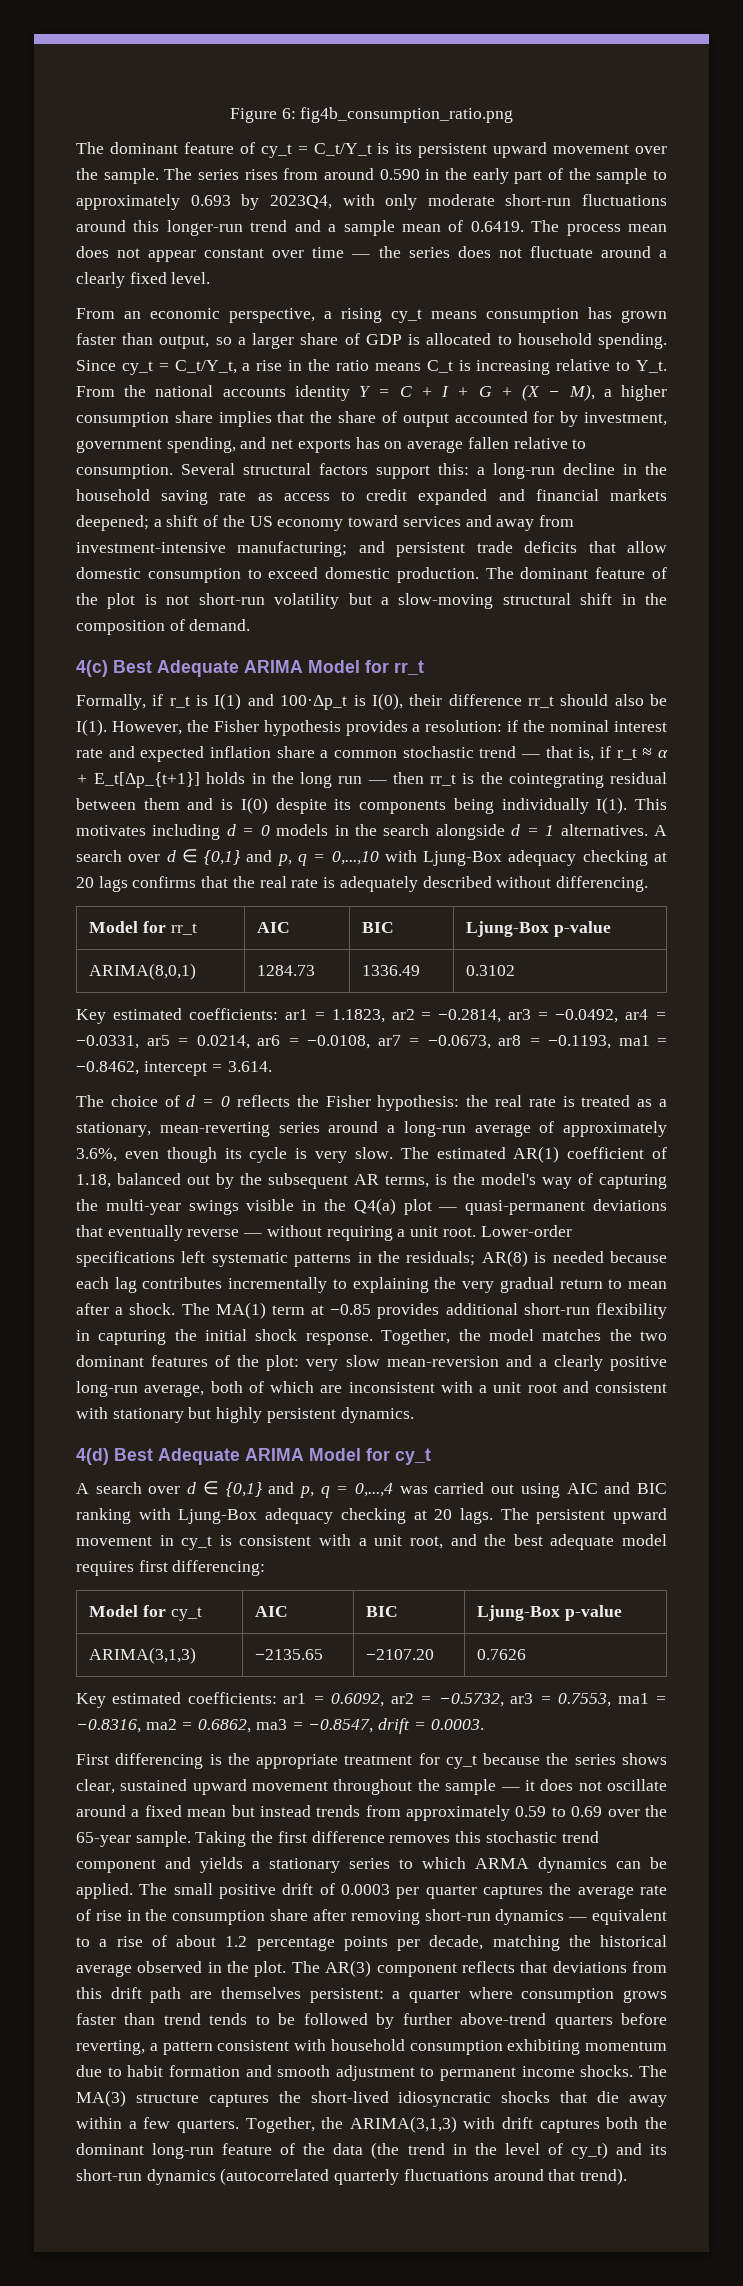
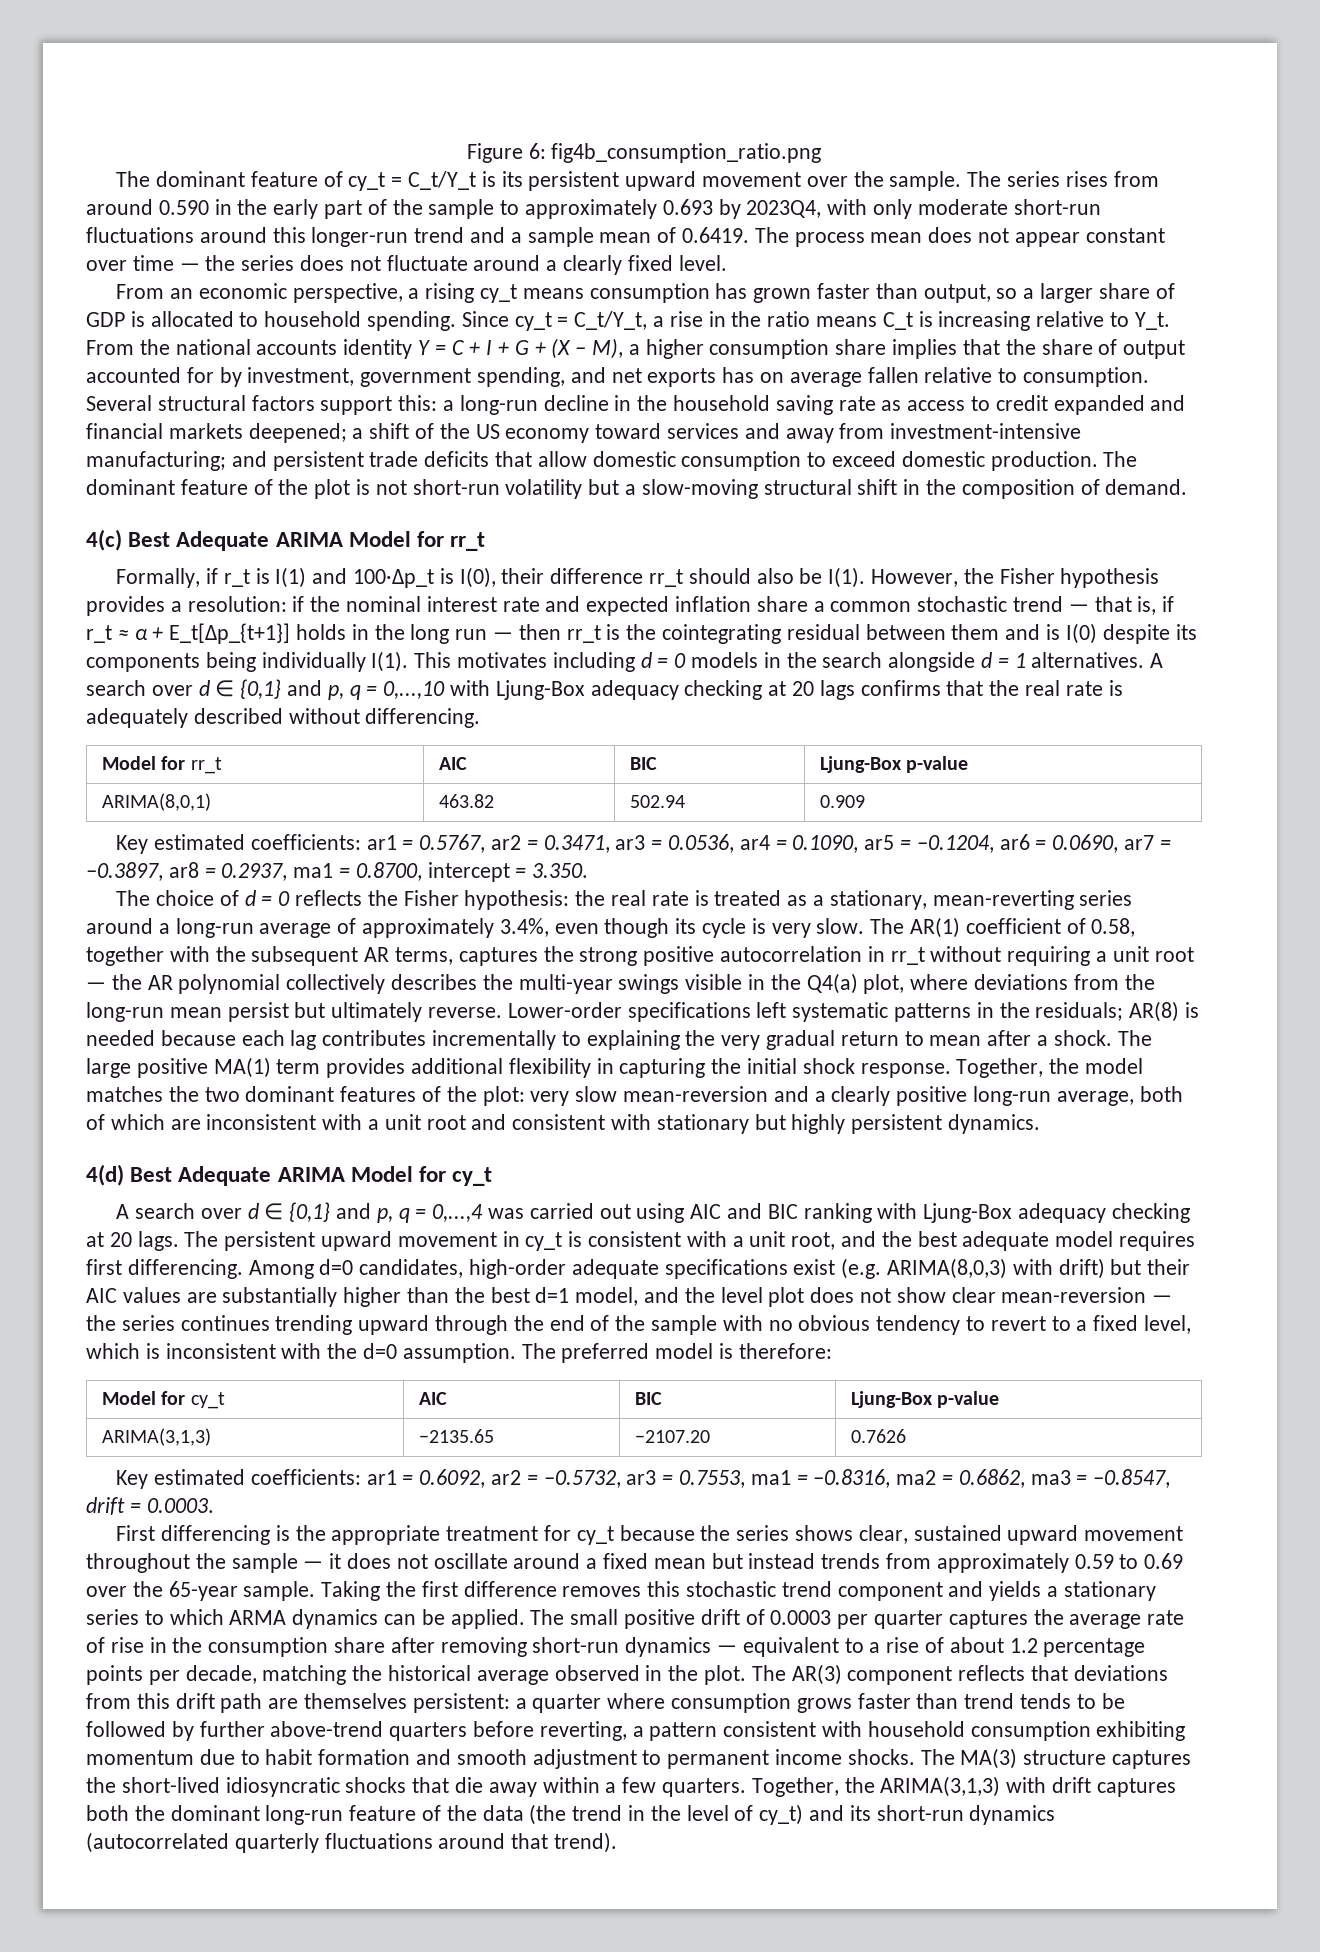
[257,965,316,976] [362,965,421,976] [466,965,516,976] [76,1008,619,1024] 1284.73 | 1336.49 | 0.3102 // Key estimated coefficients: ar1 = 1.1823, ar2 = −0.2814, ar3 = −0.0492, -> [439,794,495,808] [630,795,686,808] [820,795,866,808] [116,834,735,854] 463.82 | 502.94 | 0.909 // Key estimated coefficients: ar1 = 0.5767, ar2 = 0.3471, ar3 = 0.0536,
[76,1035,139,1049] −0.0331, -> [792,835,859,853] 0.1090,
[196,1035,250,1049] 0.0214, -> [916,835,994,853] −0.1204,
[307,1035,370,1049] −0.0108, -> [1052,834,1119,853] 0.0690,
[427,1035,491,1049] −0.0673, -> [86,862,163,881] −0.3897,
[548,1035,667,1049] [76,1061,139,1075] −0.1193, ma1 = −0.8462, -> [221,862,422,881] 0.2937, ma1 = 0.8700,
[228,1061,273,1072] 3.614. -> [532,863,589,878] 3.350.
[76,1148,117,1162] 3.6%, -> [499,918,549,937] 3.4%,
[436,1147,506,1159] estimated -> (905, 926) none
[76,1173,667,1189] 1.18, balanced out by the subsequent AR terms, is the model's way of capturing -> [1091,918,1136,937] [86,946,1194,966] [86,974,478,994] 0.58, together with the subsequent AR terms, captures the strong positive autocorrelation in rr_t without requiring a unit root — the AR polynomial collectively describes
[403,1199,667,1215] [76,1225,476,1241] plot — quasi-permanent deviations that eventually reverse — without requiring a unit root. -> [863,974,1155,994] [86,1002,503,1022] plot, where deviations from the long-run mean persist but ultimately reverse.
[215,1302,372,1319] MA(1) term at −0.85 -> [86,1057,321,1078] large positive MA(1) term
[523,1303,590,1315] short-run -> (504, 1066) none
[172,1560,266,1576] differencing: -> [127,1258,1191,1279] [86,1287,1173,1307] [86,1315,1192,1335] [86,1343,832,1363] differencing. Among d=0 candidates, high-order adequate specifications exist (e.g. ARIMA(8,0,3) with drift) but their AIC values are substantially higher than the best d=1 model, and the level plot does not show clear mean-reversion — the series continues trending upward through the end of the sample with no obvious tendency to revert to a fixed level, which is inconsistent with the d=0 assumption. The preferred model is therefore:

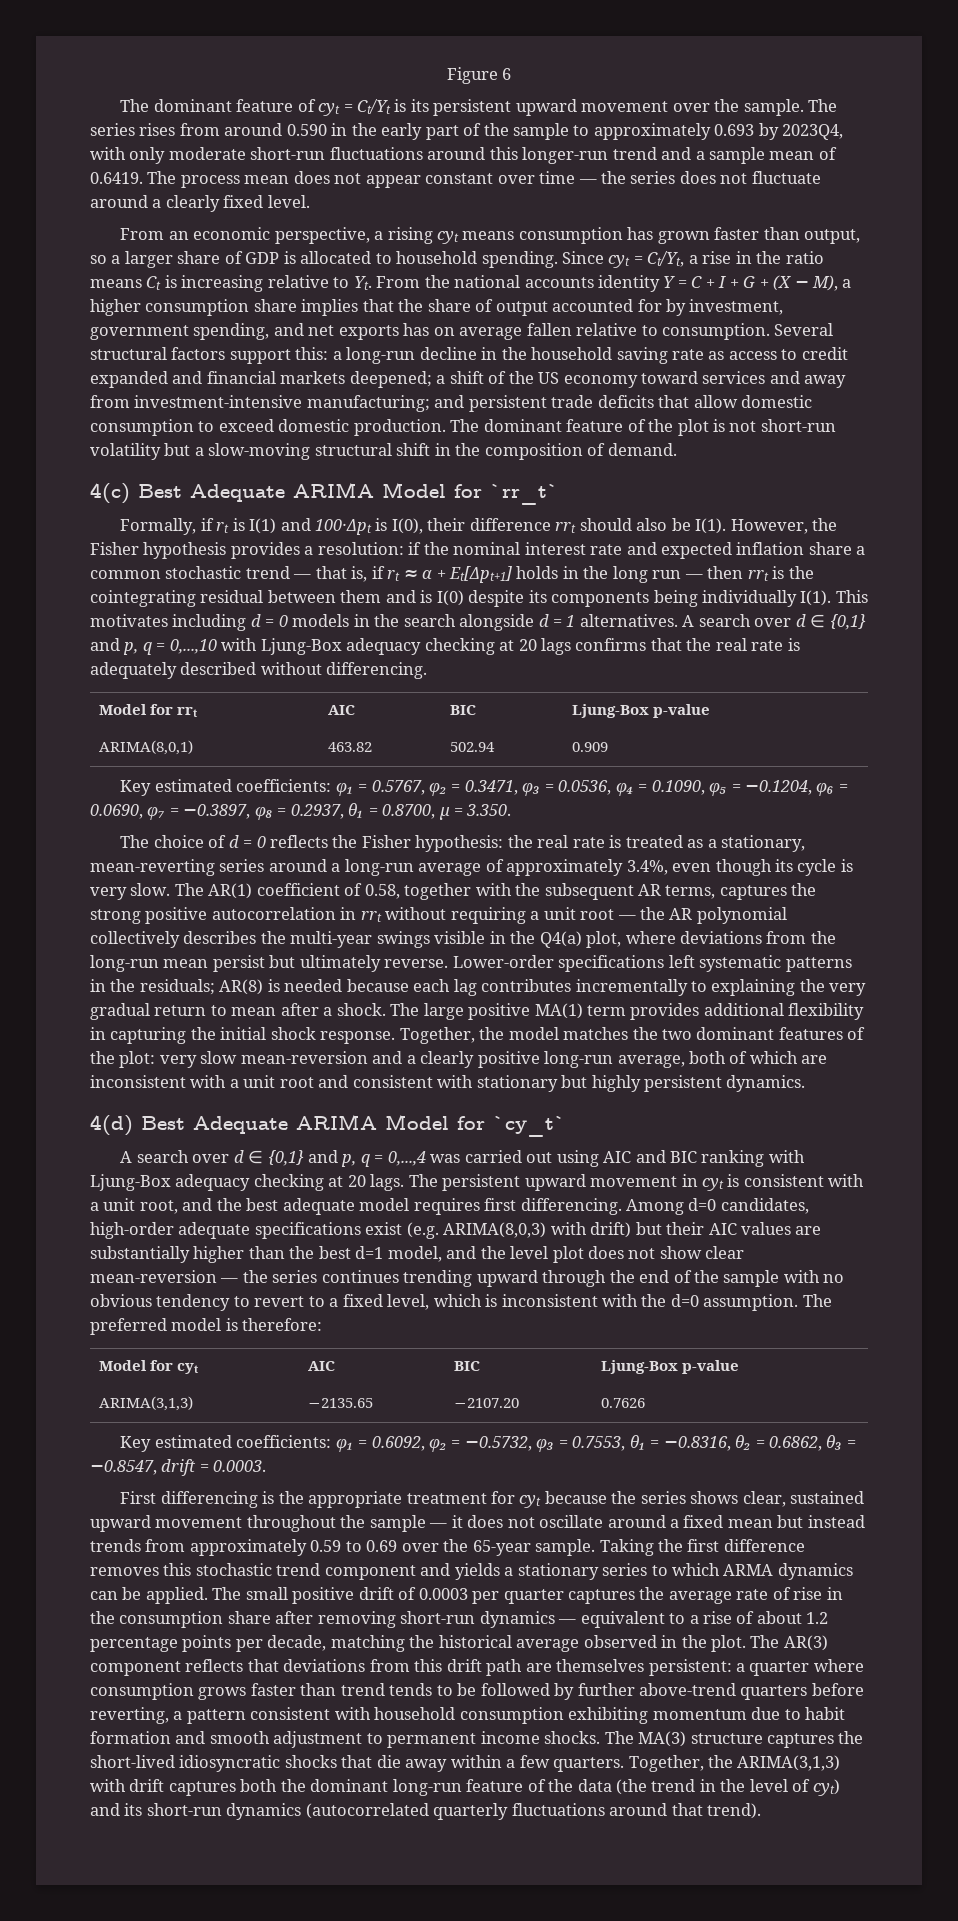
[528,143,822,163] [116,171,477,191] 6: fig4b_consumption_ratio.png // The dominant feature of cy_t = C_t/Y_t -> [502,68,512,80] [120,99,391,116] 6 // The dominant feature of cyt = Ct/Yt
[480,284,518,303] cy_t -> [436,231,459,244] cyt
[514,311,648,331] cy_t = C_t/Y_t, -> [608,251,685,268] cyt = Ct/Yt,
[882,312,913,330] C_t -> [146,276,162,290] Ct
[1134,312,1170,330] Y_t. -> [353,276,372,290] Yt.
[450,532,486,551] rr_t -> [490,484,559,505] `rr_t`
[223,569,250,587] r_t -> [216,522,230,533] rt
[353,569,435,588] 100·Δp_t -> [314,519,372,535] 100·Δpt
[649,569,684,587] rr_t -> [555,522,577,533] rrt
[86,625,112,643] r_t -> [387,570,401,581] rt
[169,623,291,644] E_t[Δp_{t+1}] -> [449,566,513,583] Et[Δpt+1]
[566,625,601,643] rr_t -> [747,570,769,581] rrt
[190,757,222,774] rr_t -> [177,707,199,717] rrt
[366,835,397,850] ar1 -> [335,783,354,796] φ₁
[491,835,522,850] ar2 -> [428,783,447,796] φ₂
[615,835,646,850] ar3 -> [522,783,541,796] φ₃
[739,835,770,850] ar4 -> [615,783,634,796] φ₄
[864,835,895,850] ar5 -> [709,783,728,796] φ₅
[999,834,1030,850] ar6 -> [816,783,835,796] φ₆
[1124,835,1155,850] ar7 -> [147,807,166,820] φ₇
[168,862,199,878] ar8 -> [254,807,273,820] φ₈
[293,863,334,878] ma1 -> [348,803,365,818] θ₁
[427,862,510,882] intercept -> [438,807,450,820] μ
[890,947,925,965] rr_t -> [360,911,382,922] rrt
[452,1167,493,1186] cy_t -> [493,1116,566,1137] `cy_t`
[525,1232,563,1251] cy_t -> [702,1178,725,1191] cyt
[190,1392,225,1409] cy_t -> [177,1363,200,1374] cyt
[366,1470,397,1485] ar1 -> [335,1439,354,1452] φ₁
[491,1470,522,1485] ar2 -> [428,1439,447,1452] φ₂
[626,1470,657,1485] ar3 -> [536,1439,555,1452] φ₃
[750,1470,791,1485] ma1 -> [629,1435,646,1450] θ₁
[896,1470,937,1485] ma2 -> [735,1435,752,1450] θ₂
[1030,1470,1071,1485] ma3 -> [826,1435,843,1450] θ₃
[576,1526,614,1545] cy_t -> [519,1495,542,1508] cyt
[759,1804,804,1825] cy_t) -> [812,1779,840,1796] cyt)

